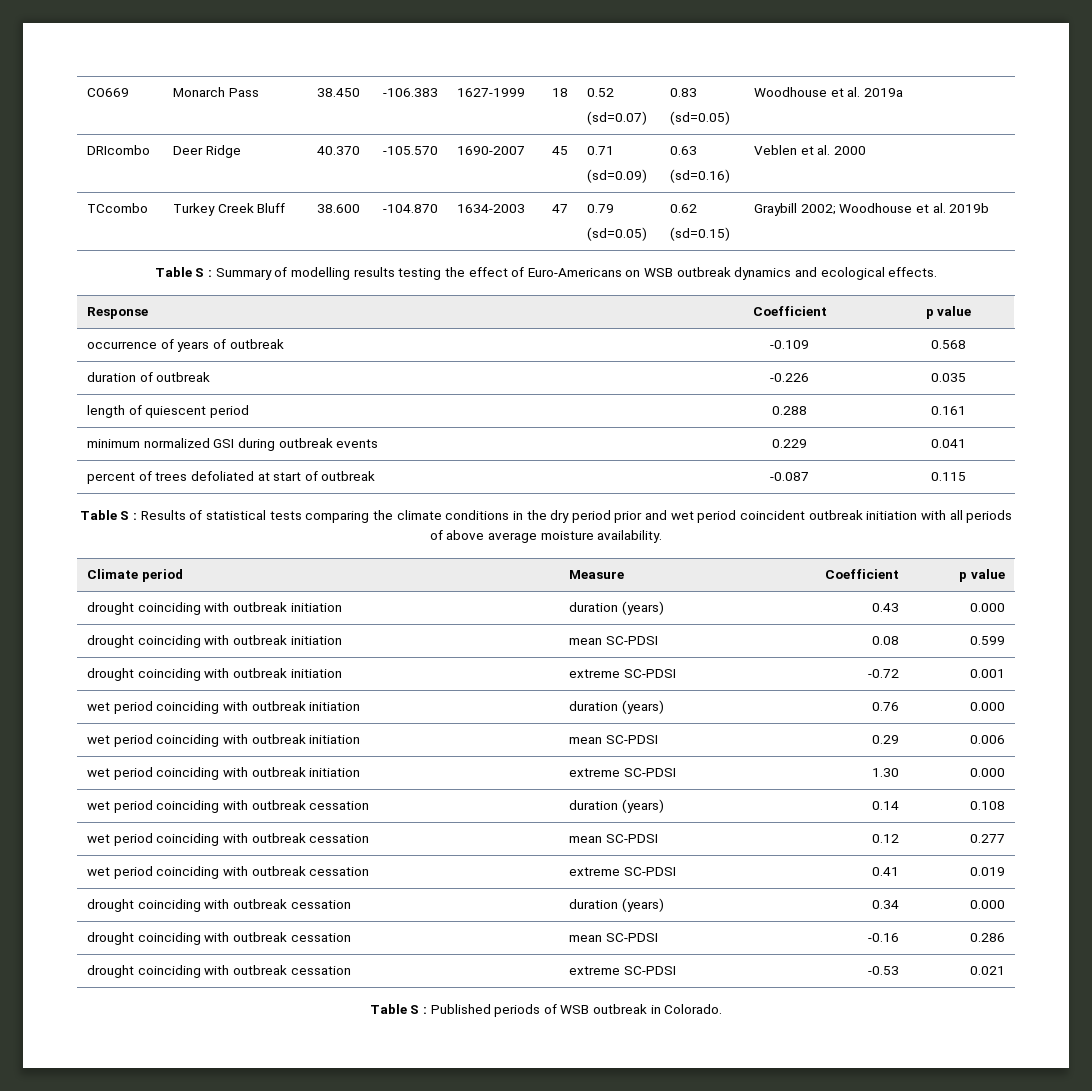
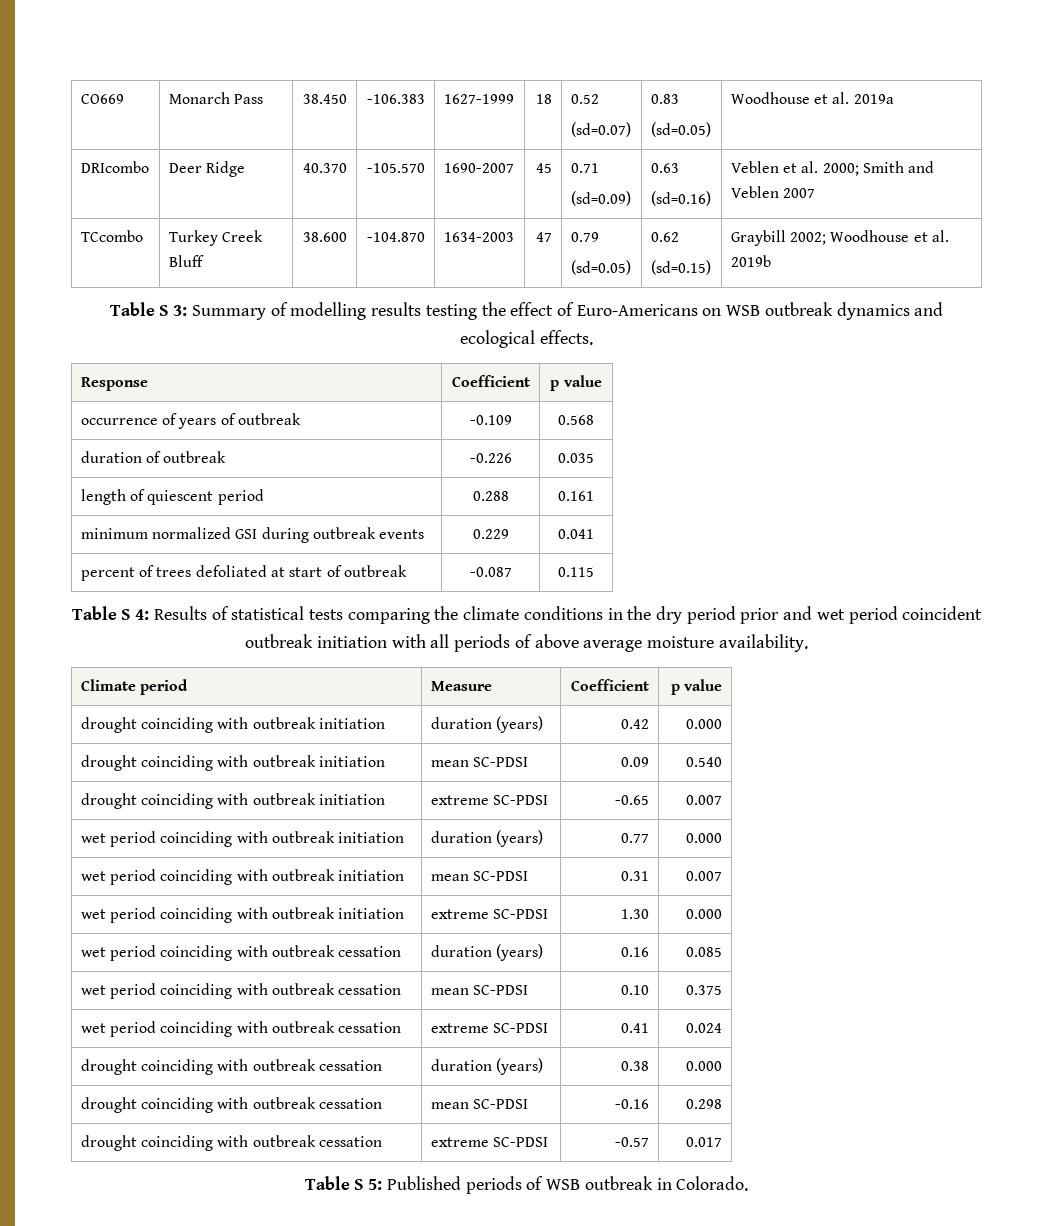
[833,146,866,155] 2000 -> [822,161,935,176] [730,186,815,198] 2000; Smith and Veblen 2007
[207,270,212,277] : -> [173,305,188,316] 3:
[133,513,138,520] : -> [135,609,150,620] 4:
[872,603,900,612] 0.43 -> [621,719,650,729] 0.42
[872,636,900,645] [970,636,1006,645] 0.08 | 0.599 -> [621,757,650,767] [686,757,723,767] 0.09 | 0.540
[868,669,900,678] [970,669,1006,678] -0.72 | 0.001 -> [615,795,650,805] [686,795,723,805] -0.65 | 0.007
[872,702,900,711] 0.76 -> [621,833,650,843] 0.77
[872,735,900,744] [970,735,1006,744] 0.29 | 0.006 -> [621,871,650,881] [686,871,723,881] 0.31 | 0.007
[872,801,900,810] [970,801,1006,810] 0.14 | 0.108 -> [621,947,650,957] [686,947,723,957] 0.16 | 0.085
[872,834,900,843] [970,834,1006,843] 0.12 | 0.277 -> [621,985,650,995] [686,985,723,995] 0.10 | 0.375
[970,867,1006,876] 0.019 -> [686,1023,723,1033] 0.024
[872,900,900,909] 0.34 -> [621,1061,650,1071] 0.38
[970,933,1006,942] 0.286 -> [686,1099,723,1109] 0.298
[868,966,900,975] [970,966,1006,975] [369,1004,427,1014] -0.53 | 0.021 // Table S : -> [615,1137,650,1147] [686,1137,723,1147] [304,1176,383,1190] -0.57 | 0.017 // Table S 5:

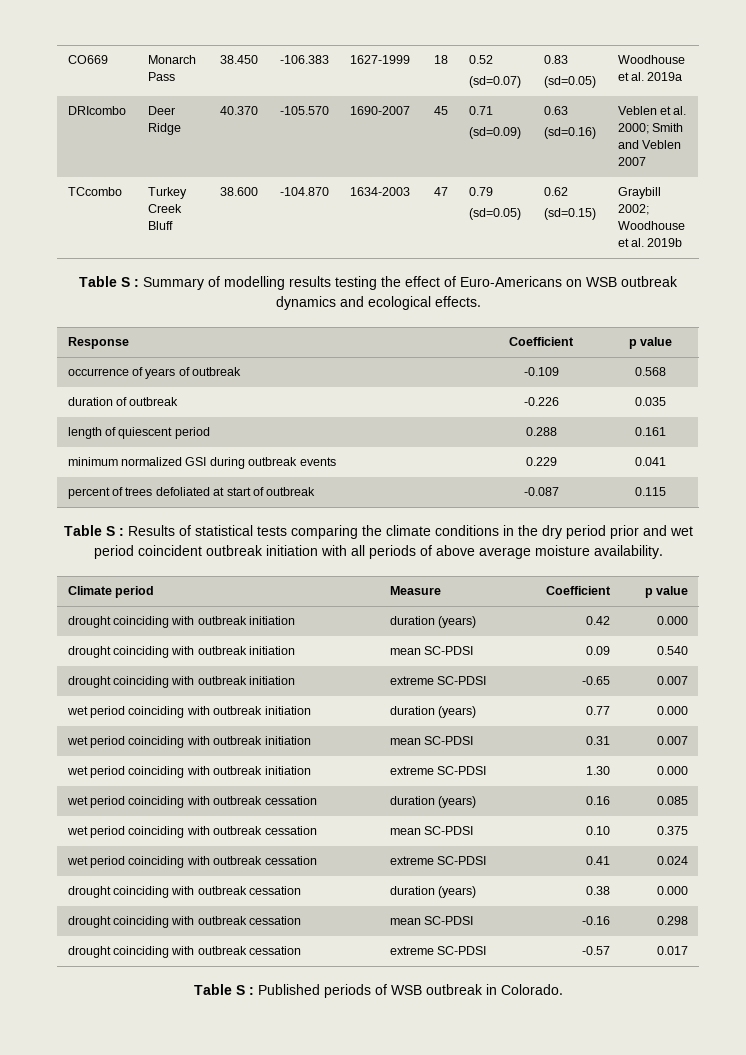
[173,305,188,316] 3: -> [134,279,139,287] :
[135,609,150,620] 4: -> [118,528,124,536] :
[368,1179,383,1190] 5: -> [248,987,254,995] :

